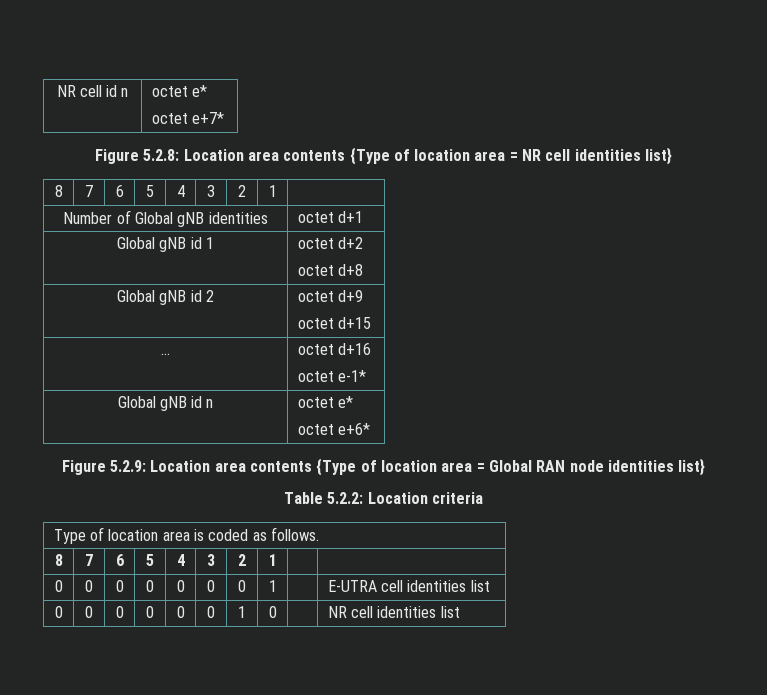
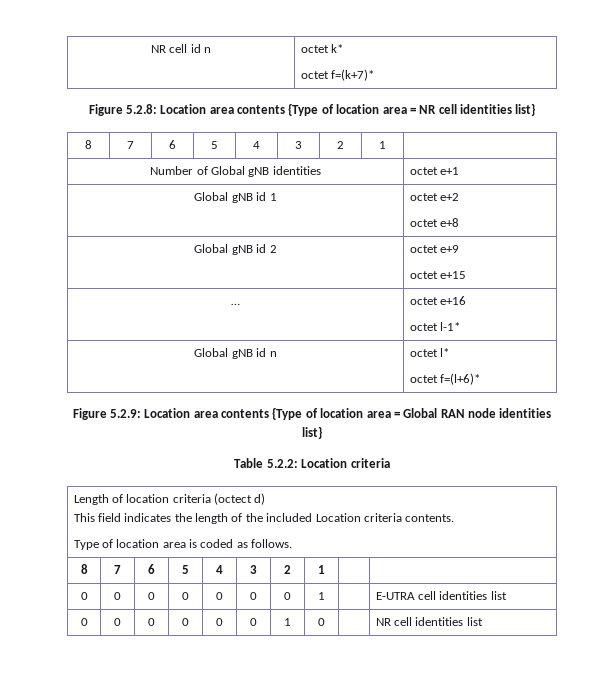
[192,85,208,97] [151,112,225,124] e* // octet e+7* -> [330,44,343,53] [300,69,374,81] k* // octet f=(k+7)*
[338,211,364,223] d+1 -> [439,167,459,175] e+1
[338,237,364,249] [297,264,364,276] d+2 // octet d+8 -> [439,193,459,201] [409,218,459,227] e+2 // octet e+8
[338,290,364,302] [297,317,372,329] d+9 // octet d+15 -> [439,245,459,253] [409,271,466,279] e+9 // octet e+15
[338,343,372,355] [297,370,367,382] d+16 // octet e-1* -> [439,296,466,305] [409,322,460,331] e+16 // octet l-1*
[338,396,354,408] [297,423,371,435] e* // octet e+6* -> [439,348,449,357] [409,373,480,385] l* // octet f=(l+6)*
(483, 498) none -> [73,493,266,505] [73,513,455,524] Length of location criteria (octect d) // This field indicates the length of the included Location criteria contents. //

